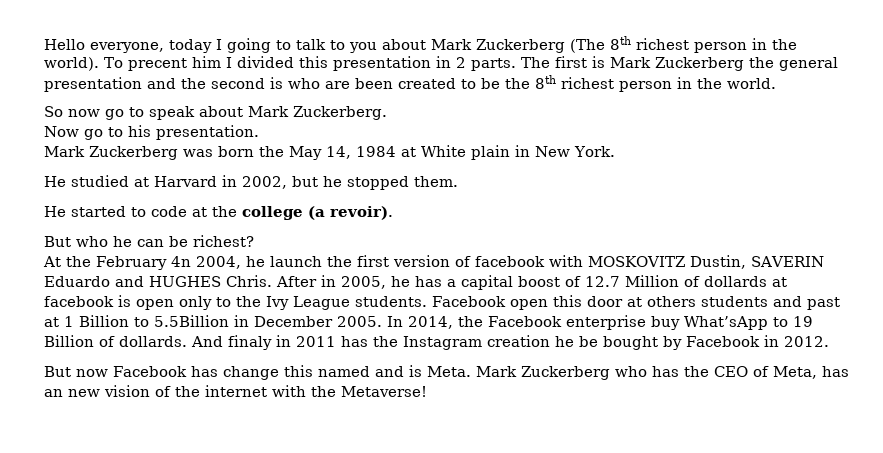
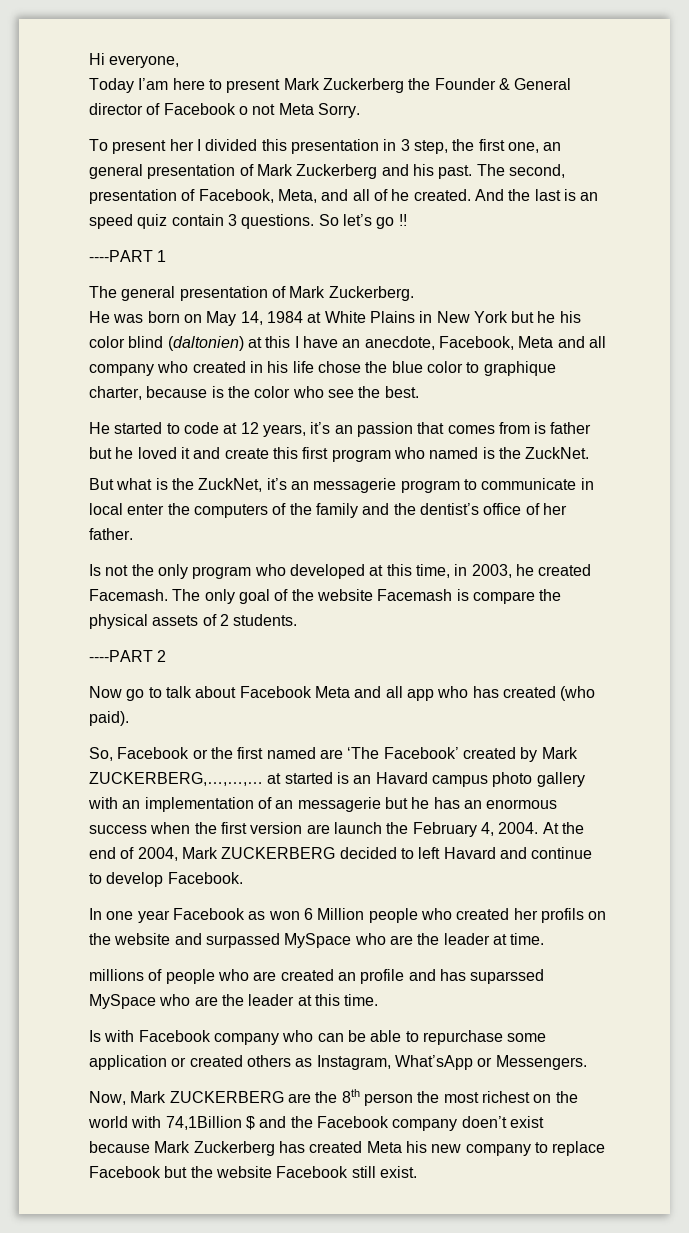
[44,39,85,50] Hello -> [89,53,105,65] Hi
[169,36,797,53] [44,56,221,71] today I going to talk to you about Mark Zuckerberg (The 8th richest person in the world). To precent him -> [89,78,572,93] [89,103,360,118] [89,139,194,154] // Today I’am here to present Mark Zuckerberg the Founder & General director of Facebook o not Meta Sorry. // To present her
[455,56,838,71] [44,75,776,92] [44,106,387,120] [44,125,259,140] [44,146,178,160] 2 parts. The first is Mark Zuckerberg the general presentation and the second is who are been created to be the 8th richest person in the world. // So now go to speak about Mark Zuckerberg. // Now go to his presentation. // Mark Zuckerberg -> [400,139,562,154] [89,164,565,179] [89,189,599,204] [89,214,407,229] [89,250,167,262] [89,286,414,301] [89,311,110,323] 3 step, the first one, an general presentation of Mark Zuckerberg and his past. The second, presentation of Facebook, Meta, and all of he created. And the last is an speed quiz contain 3 questions. So let’s go !! // ----PART 1 // The general presentation of Mark Zuckerberg. // He
[259,146,284,157] the -> [183,314,202,323] on
[471,145,510,160] plain -> [369,311,415,323] Plains
[574,146,615,157] [44,175,458,190] York. // He studied at Harvard in 2002, but he stopped them. -> [473,311,581,323] [89,336,606,351] [89,361,556,376] [89,386,419,400] York but he his color blind (daltonien) at this I have an anecdote, Facebook, Meta and all company who created in his life chose the blue color to graphique charter, because is the color who see the best.
[212,206,393,220] [44,235,254,247] [43,255,824,270] [44,275,787,290] [44,295,840,310] [44,315,813,330] [44,335,829,350] [44,365,849,380] [44,385,427,397] the college (a revoir). // But who he can be richest? // At the February 4n 2004, he launch the first version of facebook with MOSKOVITZ Dustin, SAVERIN Eduardo and HUGHES Chris. After in 2005, he has a capital boost of 12.7 Million of dollards at facebook is open only to the Ivy League students. Facebook open this door at others students and past at 1 Billion to 5.5Billion in December 2005. In 2014, the Facebook enterprise buy What’sApp to 19 Billion of dollards. And finaly in 2011 has the Instagram creation he be bought by Facebook in 2012. // But now Facebook has change this named and is Meta. Mark Zuckerberg who has the CEO of Meta, has an new vision of the internet with the Metaverse! -> [240,422,592,437] [89,447,590,462] [89,478,594,493] [89,503,567,518] [89,528,133,540] [89,564,592,579] [89,589,562,604] [89,614,298,629] [89,650,167,662] [89,686,596,701] [89,711,129,726] [89,747,578,762] [89,772,585,787] [88,797,558,812] [89,822,584,837] [89,847,593,861] [89,872,243,887] [89,908,607,923] [89,933,545,948] [89,969,545,984] [89,994,379,1009] [89,1030,547,1045] [89,1055,587,1070] [89,1089,578,1106] [88,1116,544,1131] [89,1141,606,1156] [89,1166,417,1178] 12 years, it’s an passion that comes from is father but he loved it and create this first program who named is the ZuckNet. // But what is the ZuckNet, it’s an messagerie program to communicate in local enter the computers of the family and the dentist’s office of her father. // Is not the only program who developed at this time, in 2003, he created Facemash. The only goal of the website Facemash is compare the physical assets of 2 students. // ----PART 2 // Now go to talk about Facebook Meta and all app who has created (who paid). // So, Facebook or the first named are ‘The Facebook’ created by Mark ZUCKERBERG,…,…,… at started is an Havard campus photo gallery with an implementation of an messagerie but he has an enormous success when the first version are launch the February 4, 2004. At the end of 2004, Mark ZUCKERBERG decided to left Havard and continue to develop Facebook. // In one year Facebook as won 6 Million people who created her profils on the website and surpassed MySpace who are the leader at time. // millions of people who are created an profile and has suparssed MySpace who are the leader at this time. // Is with Facebook company who can be able to repurchase some application or created others as Instagram, What’sApp or Messengers. // Now, Mark ZUCKERBERG are the 8th person the most richest on the world with 74,1Billion $ and the Facebook company doen’t exist because Mark Zuckerberg has created Meta his new company to replace Facebook but the website Facebook still exist.

